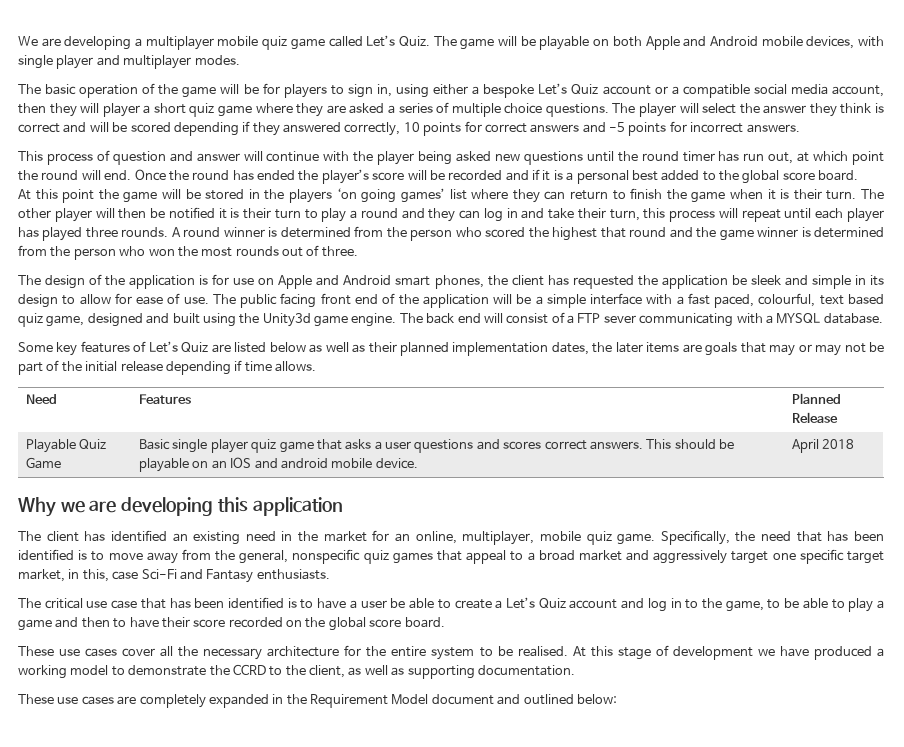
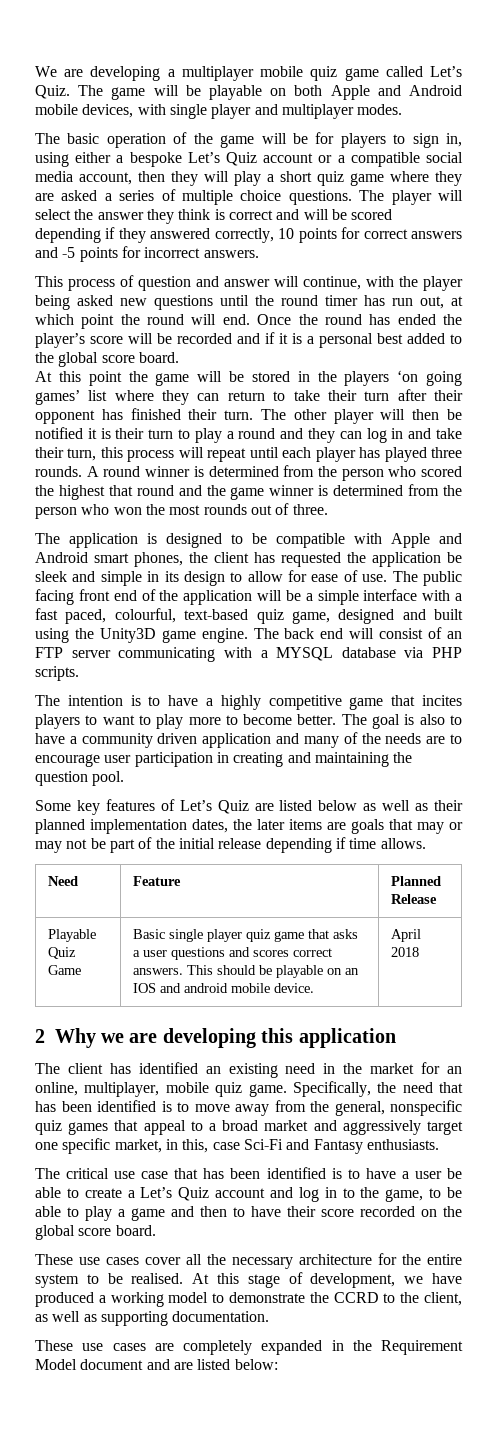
[102,103,140,117] player -> [234,171,261,186] play
[266,151,320,162] continue -> [303,276,361,290] continue,
[630,188,790,203] finish the game when it is -> [293,389,464,401] [35,408,181,424] take their turn after their opponent has finished
[45,274,275,289] design of the application is for use on -> [69,533,382,548] application is designed to be compatible with
[819,294,884,305] text based -> [184,609,249,620] text-based
[262,313,311,327] Unity3d -> [99,628,156,643] Unity3D
[567,313,636,324] a FTP sever -> [447,631,463,639] [35,647,111,658] an FTP server
[823,313,883,324] database. -> [341,647,462,658] [35,666,79,681] [35,695,463,710] [35,714,462,729] [35,732,462,748] [35,752,413,767] [35,771,125,786] database via PHP scripts. // The intention is to have a highly competitive game that incites players to want to play more to become better. The goal is also to have a community driven application and many of the needs are to encourage user participation in creating and maintaining the question pool.
[139,394,192,404] Features -> [132,876,181,886] Feature
(855, 444) none -> [35,1029,45,1043] 2
[846,551,884,564] target -> (111, 1146) none
[672,646,753,660] development -> [310,1273,396,1288] development,
[523,694,574,705] outlined -> [173,1359,231,1370] are listed

